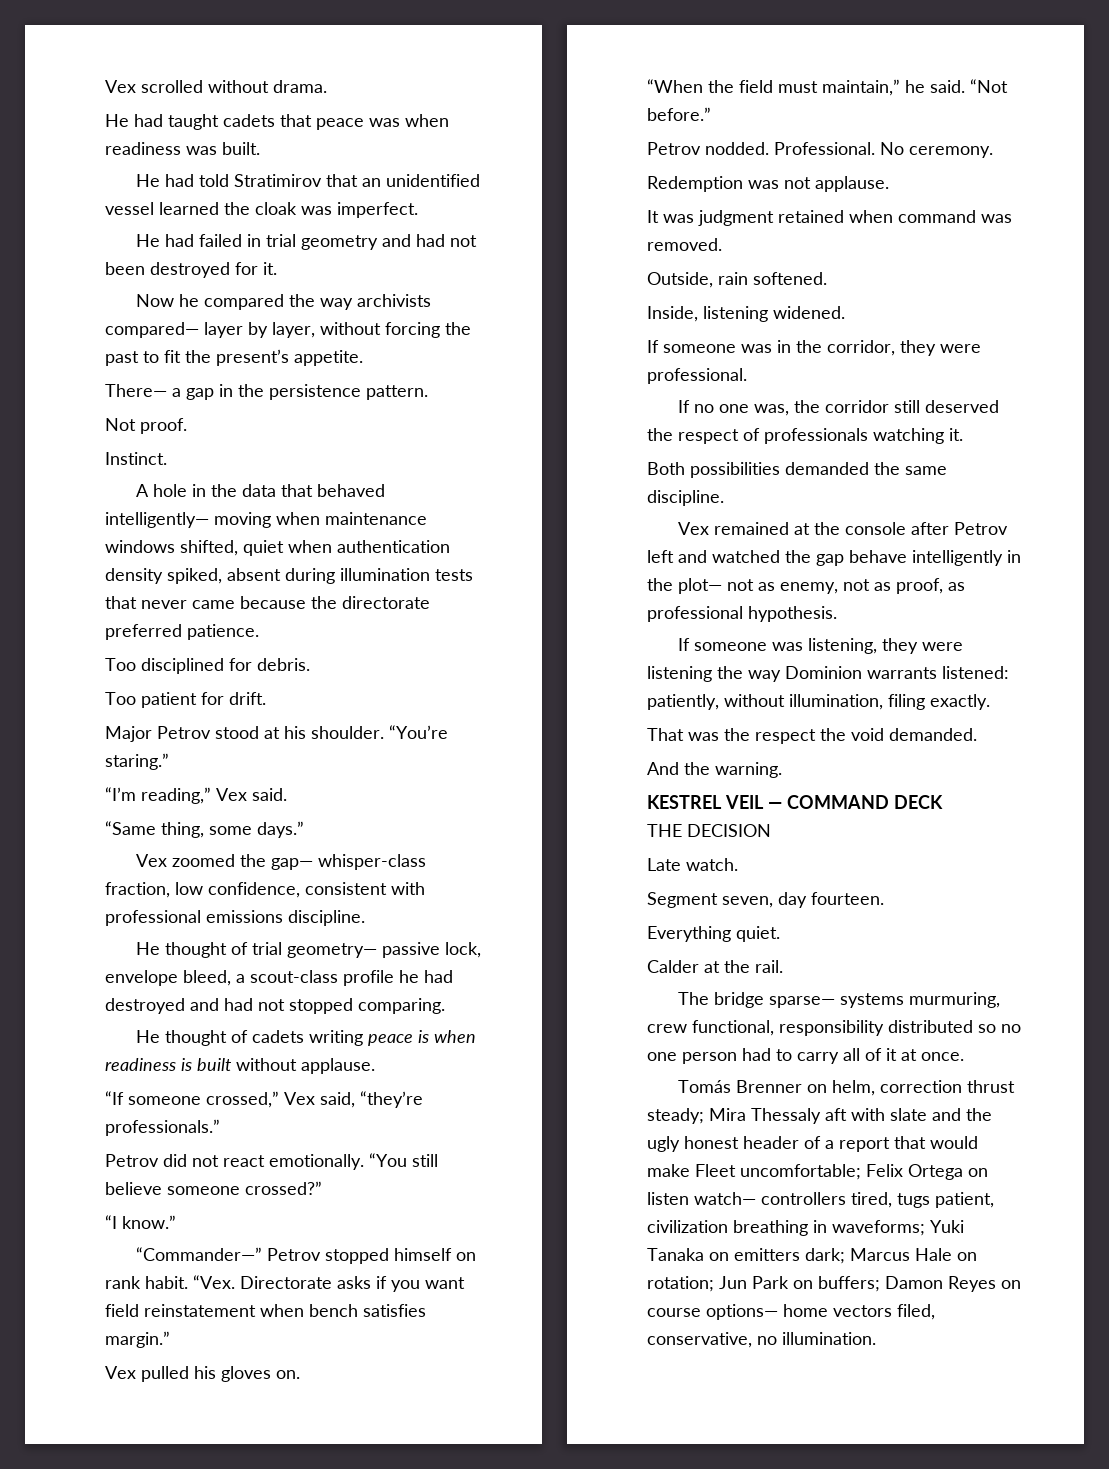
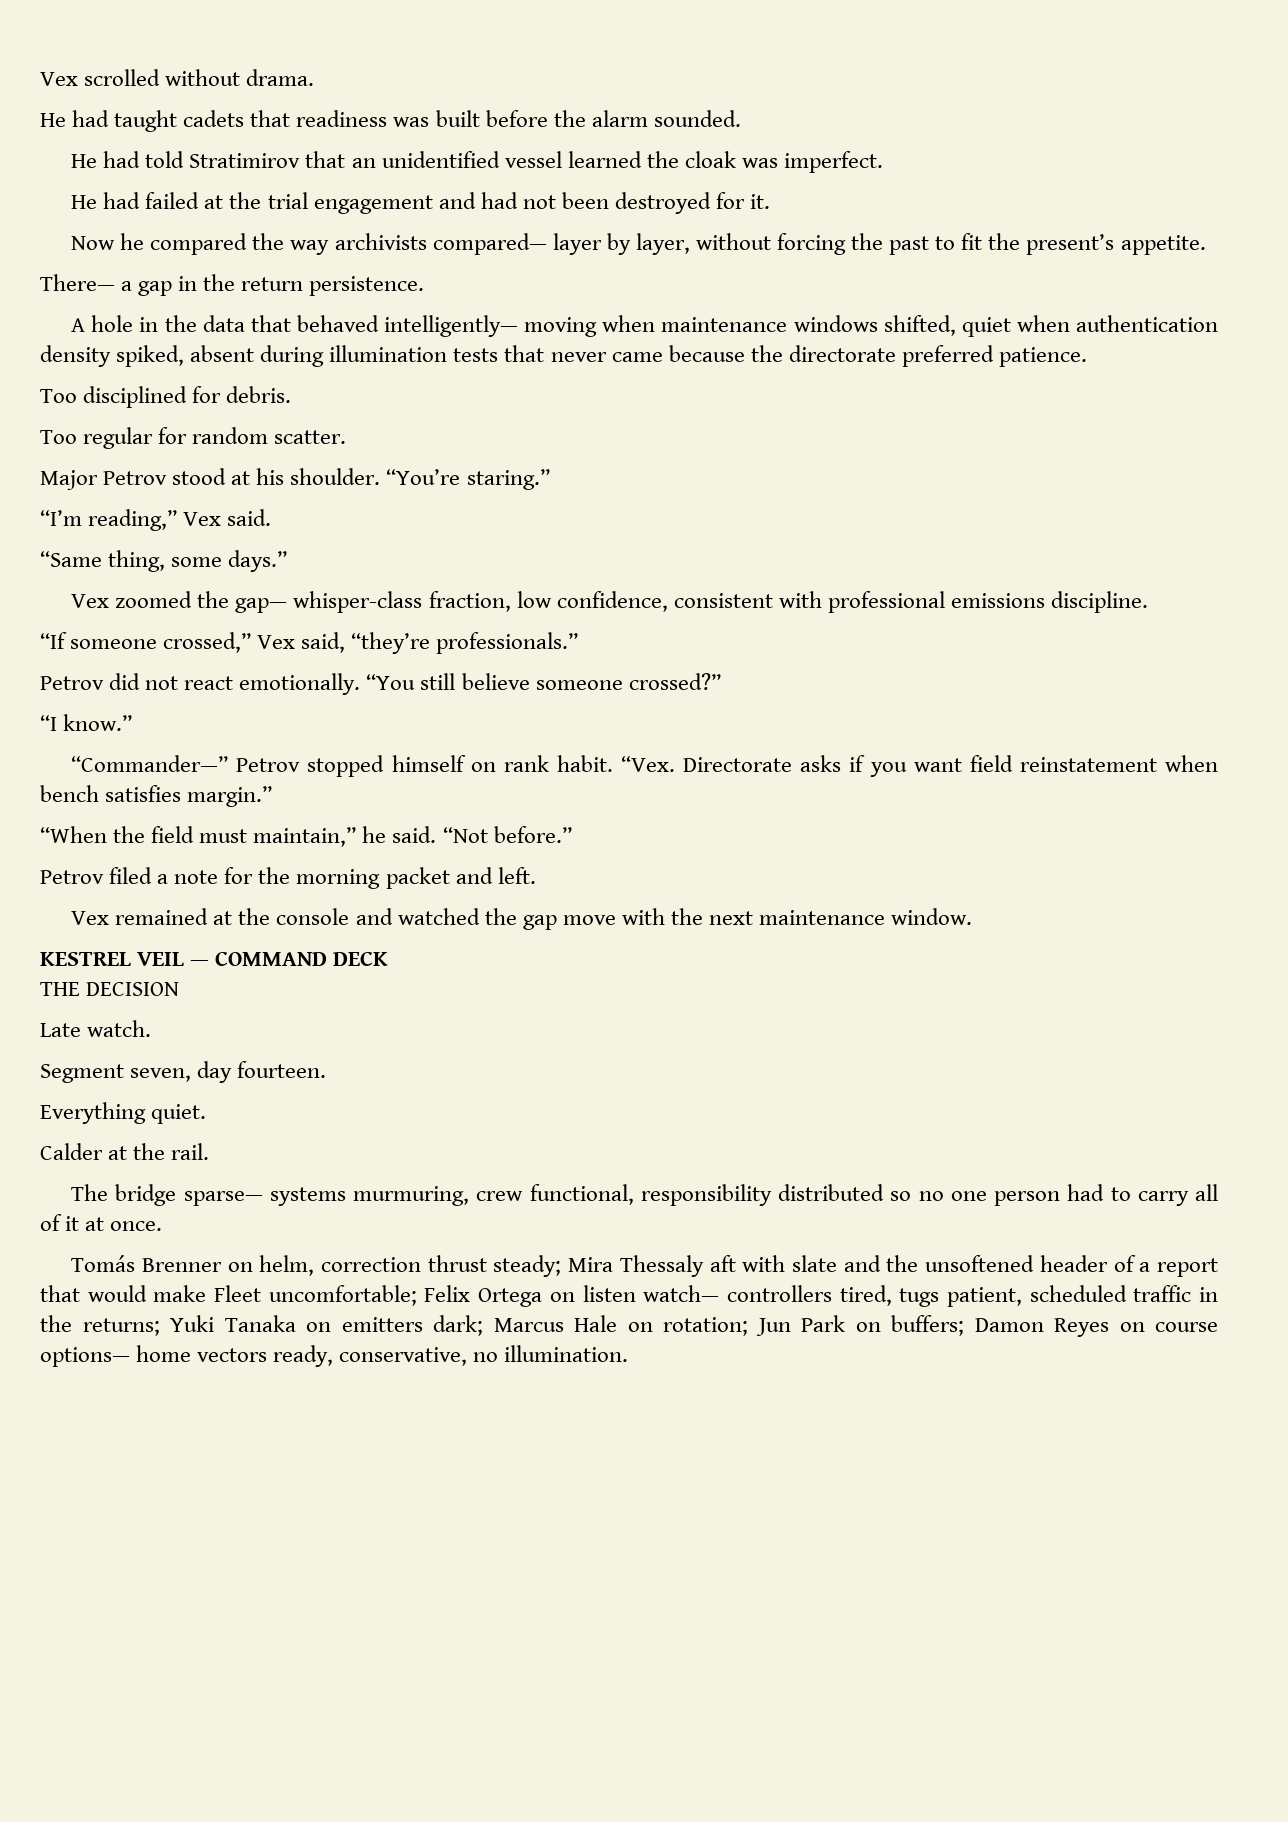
[316,114,449,130] [105,142,260,155] peace was when readiness was built. -> [296,110,741,127] readiness was built before the alarm sounded.
[246,234,378,250] in trial geometry -> [204,192,433,214] at the trial engagement
[269,384,428,400] [105,418,187,434] [105,452,167,465] persistence pattern. // Not proof. // Instinct. -> [241,276,425,296] return persistence.
[141,692,266,708] patient for drift. -> [83,427,347,449] regular for random scatter.
[135,942,481,958] [105,970,453,986] [105,998,445,1014] [135,1030,476,1046] [105,1058,375,1074] // He thought of trial geometry— passive lock, envelope bleed, a scout-class profile he had destroyed and had not stopped comparing. // He thought of cadets writing peace is when readiness is built without applause. -> (1149, 602) none
[105,1366,300,1382] // Vex pulled his gloves on. -> (273, 796) none
[705,142,993,158] [647,176,889,192] [647,210,1012,226] [647,238,722,251] [647,272,827,288] [647,306,845,322] [647,340,981,356] [647,368,747,384] [677,400,999,416] [647,428,963,444] [647,462,947,478] [647,490,724,506] nodded. Professional. No ceremony. // Redemption was not applause. // It was judgment retained when command was removed. // Outside, rain softened. // Inside, listening widened. // If someone was in the corridor, they were professional. // If no one was, the corridor still deserved the respect of professionals watching it. // Both possibilities demanded the same discipline. -> [109,867,536,889] filed a note for the morning packet and left.
[910,522,1008,535] [647,550,674,563] after Petrov left -> (350, 916) none
[849,550,1021,566] [647,578,965,594] [647,606,837,622] [677,638,963,654] [647,666,1009,682] [647,694,990,710] [647,728,977,744] [647,762,782,778] behave intelligently in the plot— not as enemy, not as proof, as professional hypothesis. // If someone was listening, they were listening the way Dominion warrants listened: patiently, without illumination, filing exactly. // That was the respect the void demanded. // And the warning. -> [562,908,973,925] move with the next maintenance window.
[647,1136,739,1152] ugly honest -> [925,1255,1035,1272] unsoftened
[647,1220,925,1236] civilization breathing in waveforms; -> [1029,1285,1218,1302] [40,1315,160,1336] scheduled traffic in the returns;
[897,1304,935,1320] filed, -> [273,1345,334,1367] ready,

